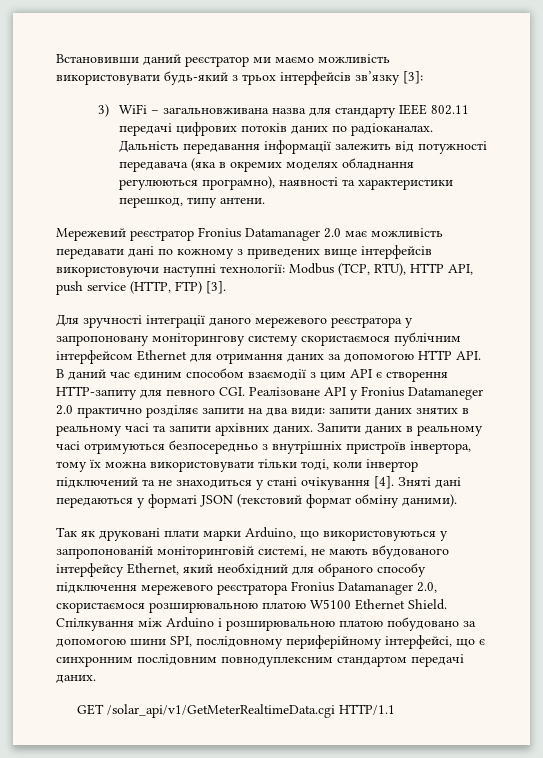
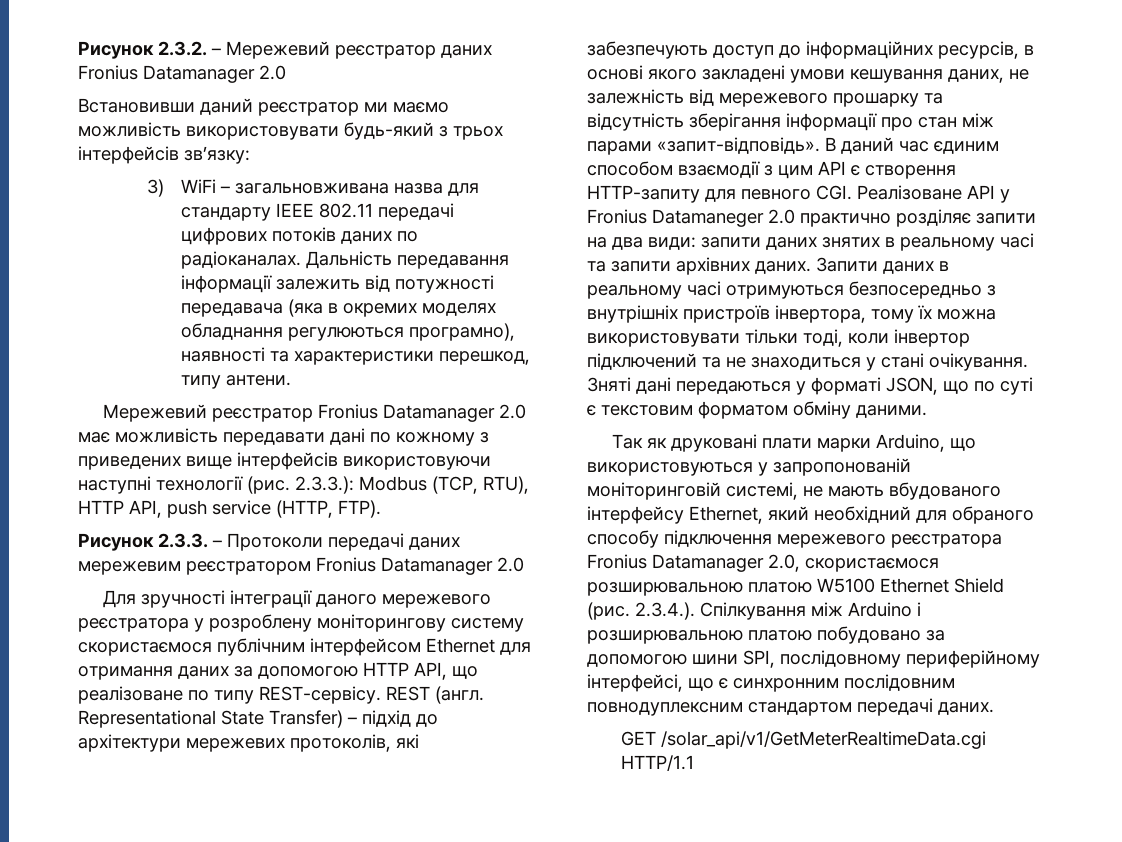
(56, 59) none -> [78,41,492,59] [78,65,286,83] Рисунок 2.3.2. – Мережевий реєстратор даних Fronius Datamanager 2.0 //
[355,71,423,85] зв’язку [3]: -> [184,146,250,164] зв’язку:
[220,264,285,273] технології: -> [156,476,354,494] технології (рис. 2.3.3.):
[175,281,226,294] FTP) [3]. -> [338,500,381,518] [78,533,460,551] [78,557,524,575] FTP). // Рисунок 2.3.3. – Протоколи передачі даних мережевим реєстратором Fronius Datamanager 2.0
[56,335,149,346] запропоновану -> [209,614,312,632] розроблену
[456,351,481,360] API. -> [414,662,478,680] [78,686,484,704] [78,710,438,728] [78,734,419,752] [587,41,1034,59] [587,65,1029,83] [587,89,943,107] [587,113,994,131] [587,137,820,155] API, що реалізоване по типу REST-сервісу. REST (англ. Representational State Transfer) – підхід до архітектури мережевих протоколів, які забезпечують доступ до інформаційних ресурсів, в основі якого закладені умови кешування даних, не залежність від мережевого прошарку та відсутність зберігання інформації про стан між парами «запит-відповідь».
[301,476,394,490] очікування [4]. -> [929,353,1028,371] очікування.
[200,494,457,508] JSON (текстовий формат обміну даними). -> [886,377,1033,395] [587,401,927,419] JSON, що по суті є текстовим форматом обміну даними.
[408,599,447,610] Shield. -> [954,578,1004,593] [587,602,695,620] Shield (рис. 2.3.4.).

